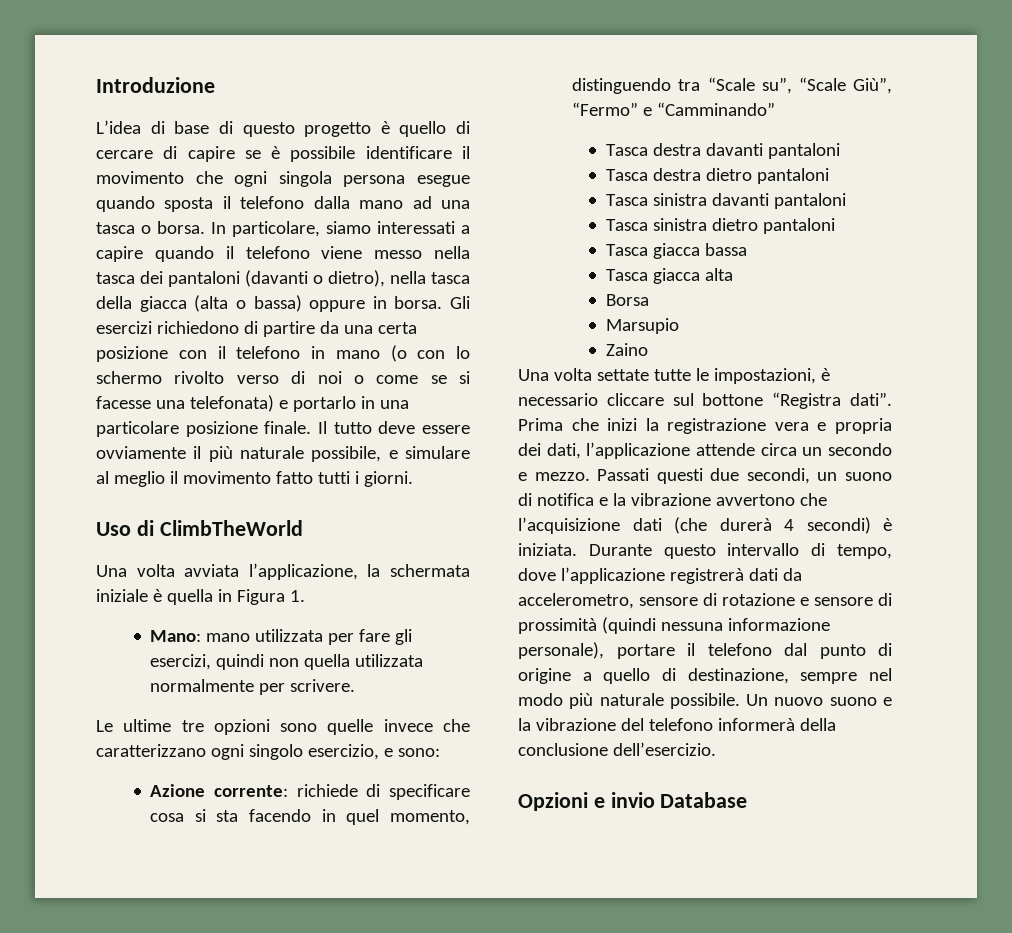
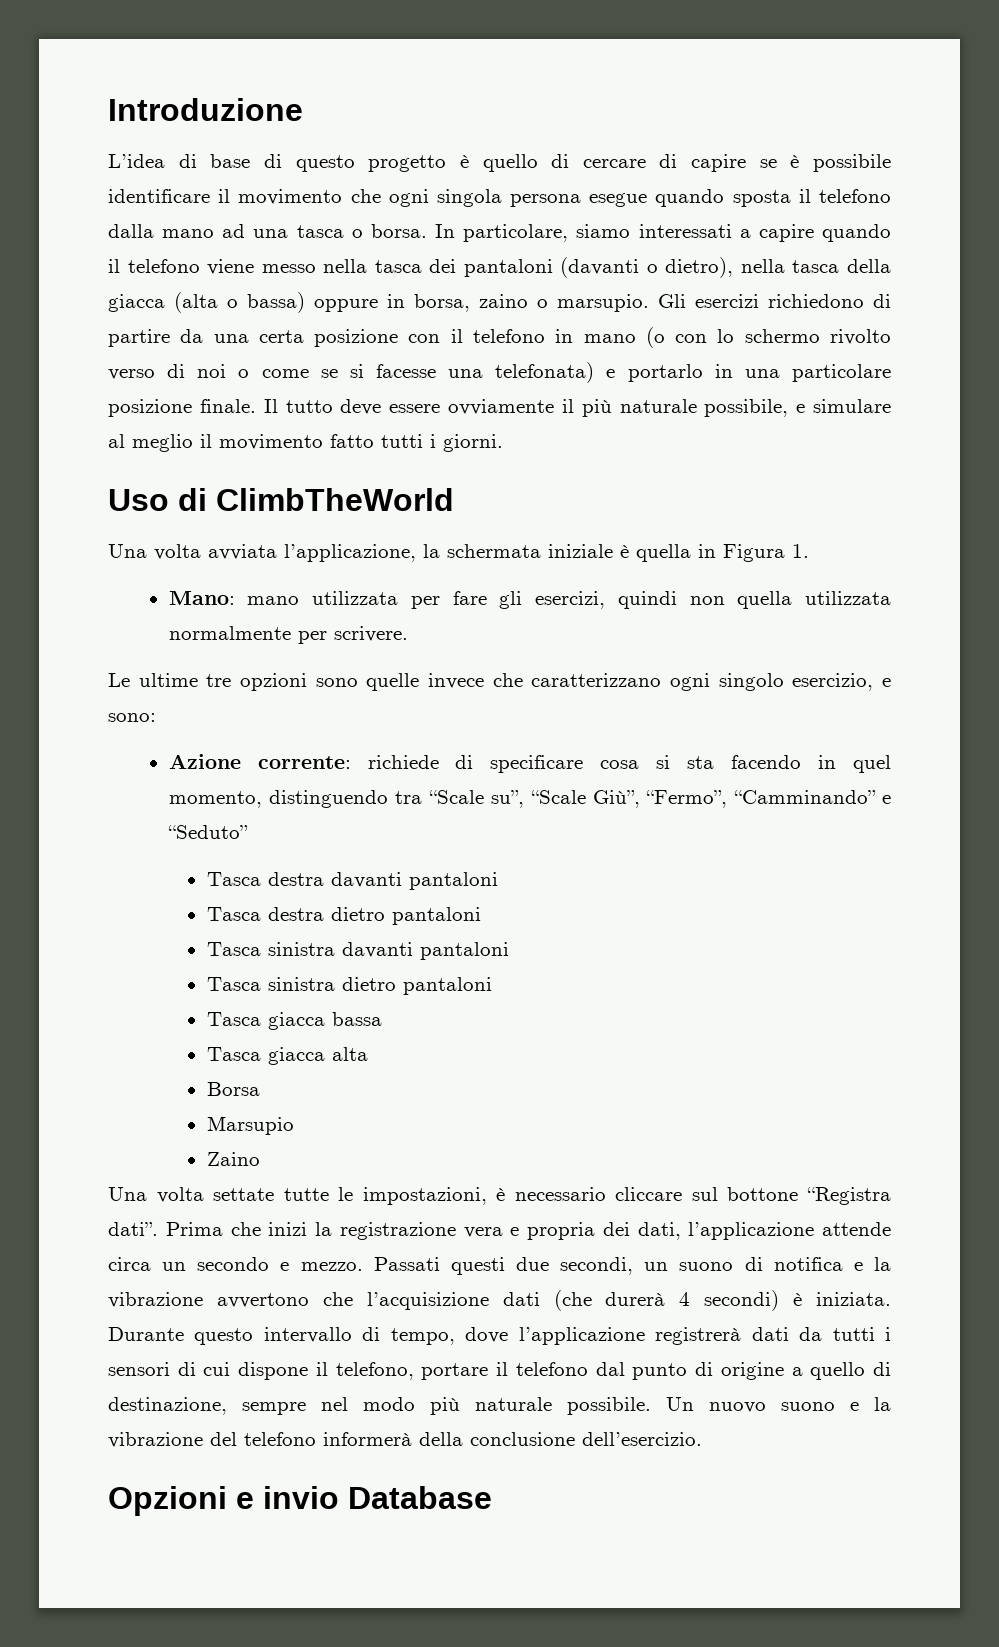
[394,296,443,309] borsa. -> [414,294,649,312] borsa, zaino o marsupio.
[572,102,776,116] “Fermo” e “Camminando” -> [646,790,891,808] [167,825,248,839] “Fermo”, “Camminando” e “Seduto”
[518,593,892,609] [518,617,830,634] [518,642,604,659] accelerometro, sensore di rotazione e sensore di prossimità (quindi nessuna informazione personale), -> [832,1327,892,1341] [108,1362,414,1380] tutti i sensori di cui dispone il telefono,

